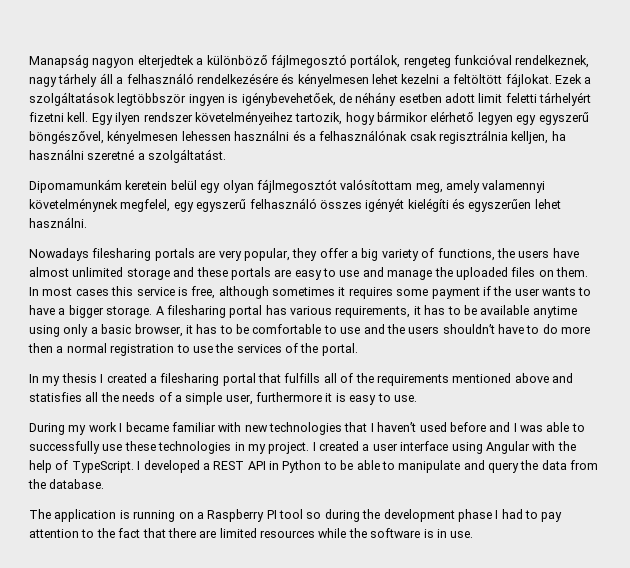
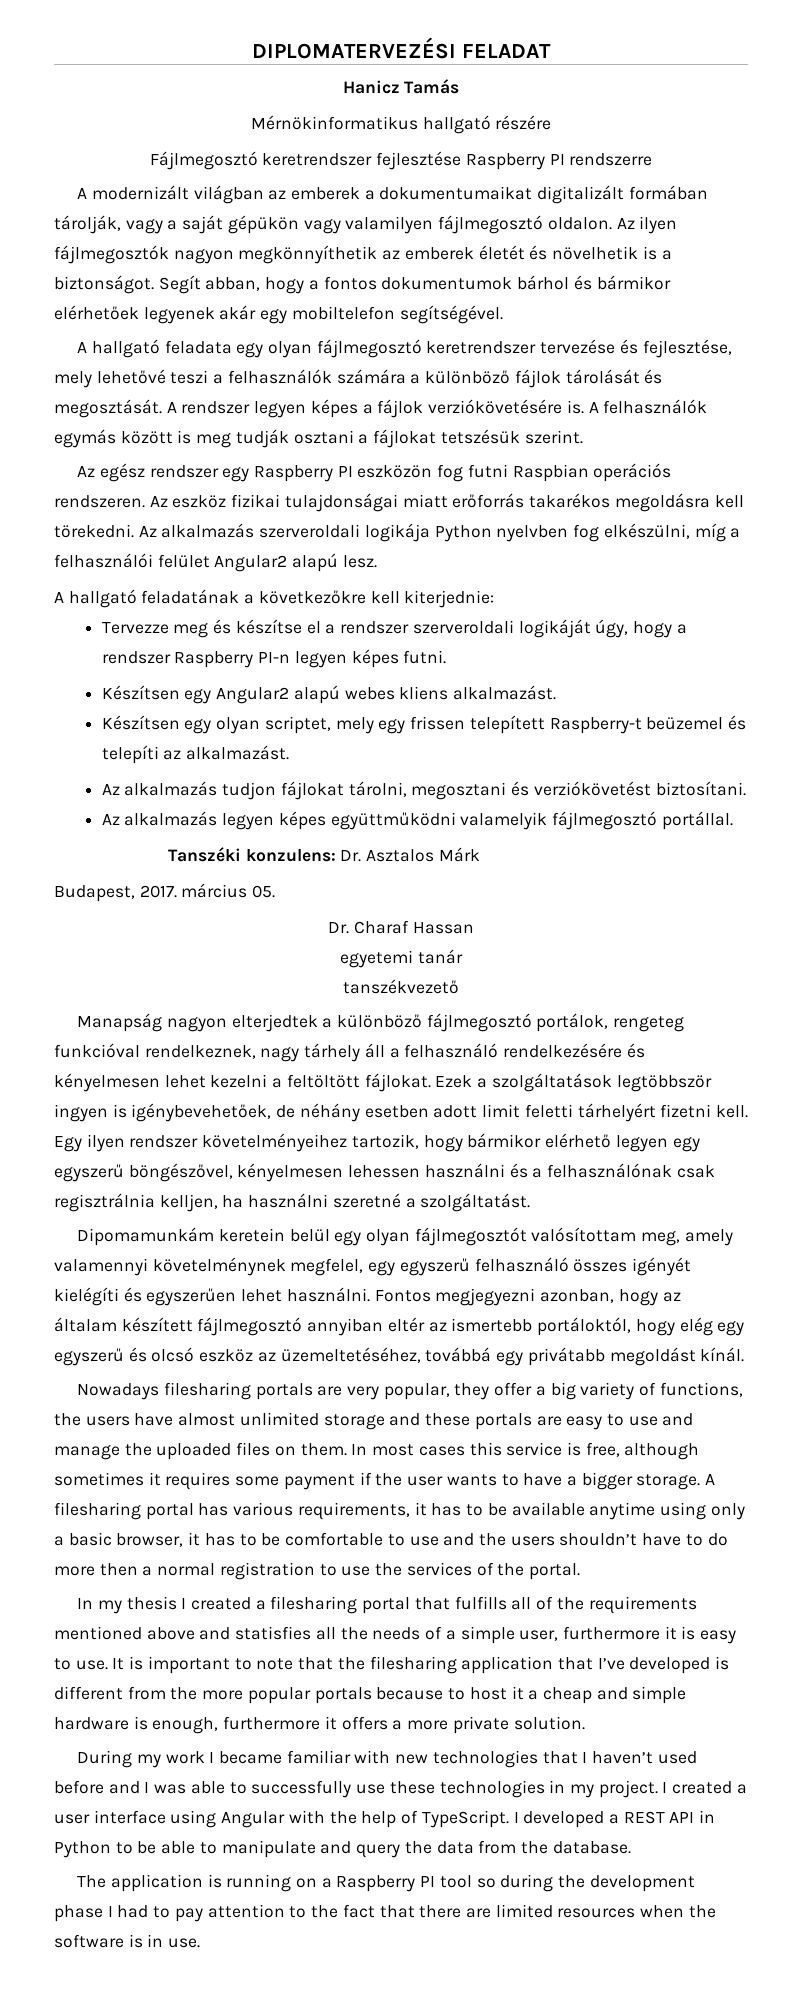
(29, 61) none -> [252,37,551,59] [342,79,460,94] [250,115,552,134] [149,151,653,170] [77,185,708,204] [54,215,678,234] [54,245,672,264] [54,275,671,294] [54,305,503,324] [77,339,732,358] [54,369,663,388] [54,399,708,418] [54,429,583,448] [77,463,672,482] [54,493,744,512] [54,523,741,542] [54,553,377,572] [54,589,495,608] [101,619,687,638] [101,649,447,668] [101,685,557,704] [101,715,746,734] [101,745,290,764] [101,781,746,800] [101,811,733,830] [167,847,480,862] [54,883,276,902] [328,920,474,934] [340,949,463,968] [343,979,459,994] DIPLOMATERVEZÉSI FELADAT // Hanicz Tamás // Mérnökinformatikus hallgató részére // Fájlmegosztó keretrendszer fejlesztése Raspberry PI rendszerre // A modernizált világban az emberek a dokumentumaikat digitalizált formában tárolják, vagy a saját gépükön vagy valamilyen fájlmegosztó oldalon. Az ilyen fájlmegosztók nagyon megkönnyíthetik az emberek életét és növelhetik is a biztonságot. Segít abban, hogy a fontos dokumentumok bárhol és bármikor elérhetőek legyenek akár egy mobiltelefon segítségével. // A hallgató feladata egy olyan fájlmegosztó keretrendszer tervezése és fejlesztése, mely lehetővé teszi a felhasználók számára a különböző fájlok tárolását és megosztását. A rendszer legyen képes a fájlok verziókövetésére is. A felhasználók egymás között is meg tudják osztani a fájlokat tetszésük szerint. // Az egész rendszer egy Raspberry PI eszközön fog futni Raspbian operációs rendszeren. Az eszköz fizikai tulajdonságai miatt erőforrás takarékos megoldásra kell törekedni. Az alkalmazás szerveroldali logikája Python nyelvben fog elkészülni, míg a felhasználói felület Angular2 alapú lesz. // A hallgató feladatának a következőkre kell kiterjednie: // Tervezze meg és készítse el a rendszer szerveroldali logikáját úgy, hogy a rendszer Raspberry PI-n legyen képes futni. // Készítsen egy Angular2 alapú webes kliens alkalmazást. // Készítsen egy olyan scriptet, mely egy frissen telepített Raspberry-t beüzemel és telepíti az alkalmazást. // Az alkalmazás tudjon fájlokat tárolni, megosztani és verziókövetést biztosítani. // Az alkalmazás legyen képes együttműködni valamelyik fájlmegosztó portállal. // Tanszéki konzulens: Dr. Asztalos Márk // Budapest, 2017. március 05. // Dr. Charaf Hassan // egyetemi tanár // tanszékvezető //
(87, 222) none -> [374,1288,681,1306] [54,1317,745,1336] [54,1347,745,1366] Fontos megjegyezni azonban, hogy az általam készített fájlmegosztó annyiban eltér az ismertebb portáloktól, hogy elég egy egyszerű és olcsó eszköz az üzemeltetéséhez, továbbá egy privátabb megoldást kínál.
(417, 398) none -> [112,1656,730,1674] [54,1686,687,1704] [54,1716,585,1734] It is important to note that the filesharing application that I’ve developed is different from the more popular portals because to host it a cheap and simple hardware is enough, furthermore it offers a more private solution.
[318,528,347,538] while -> [640,1905,685,1918] when

